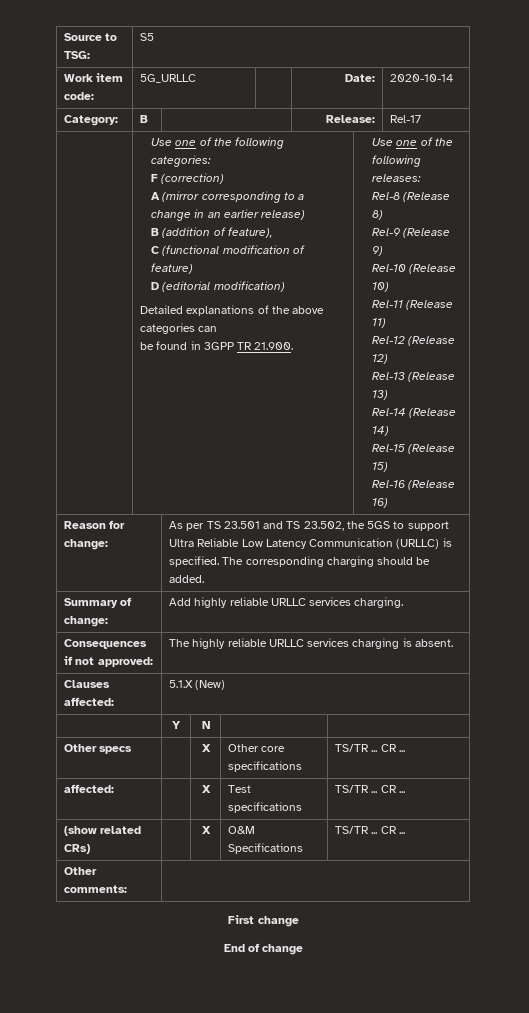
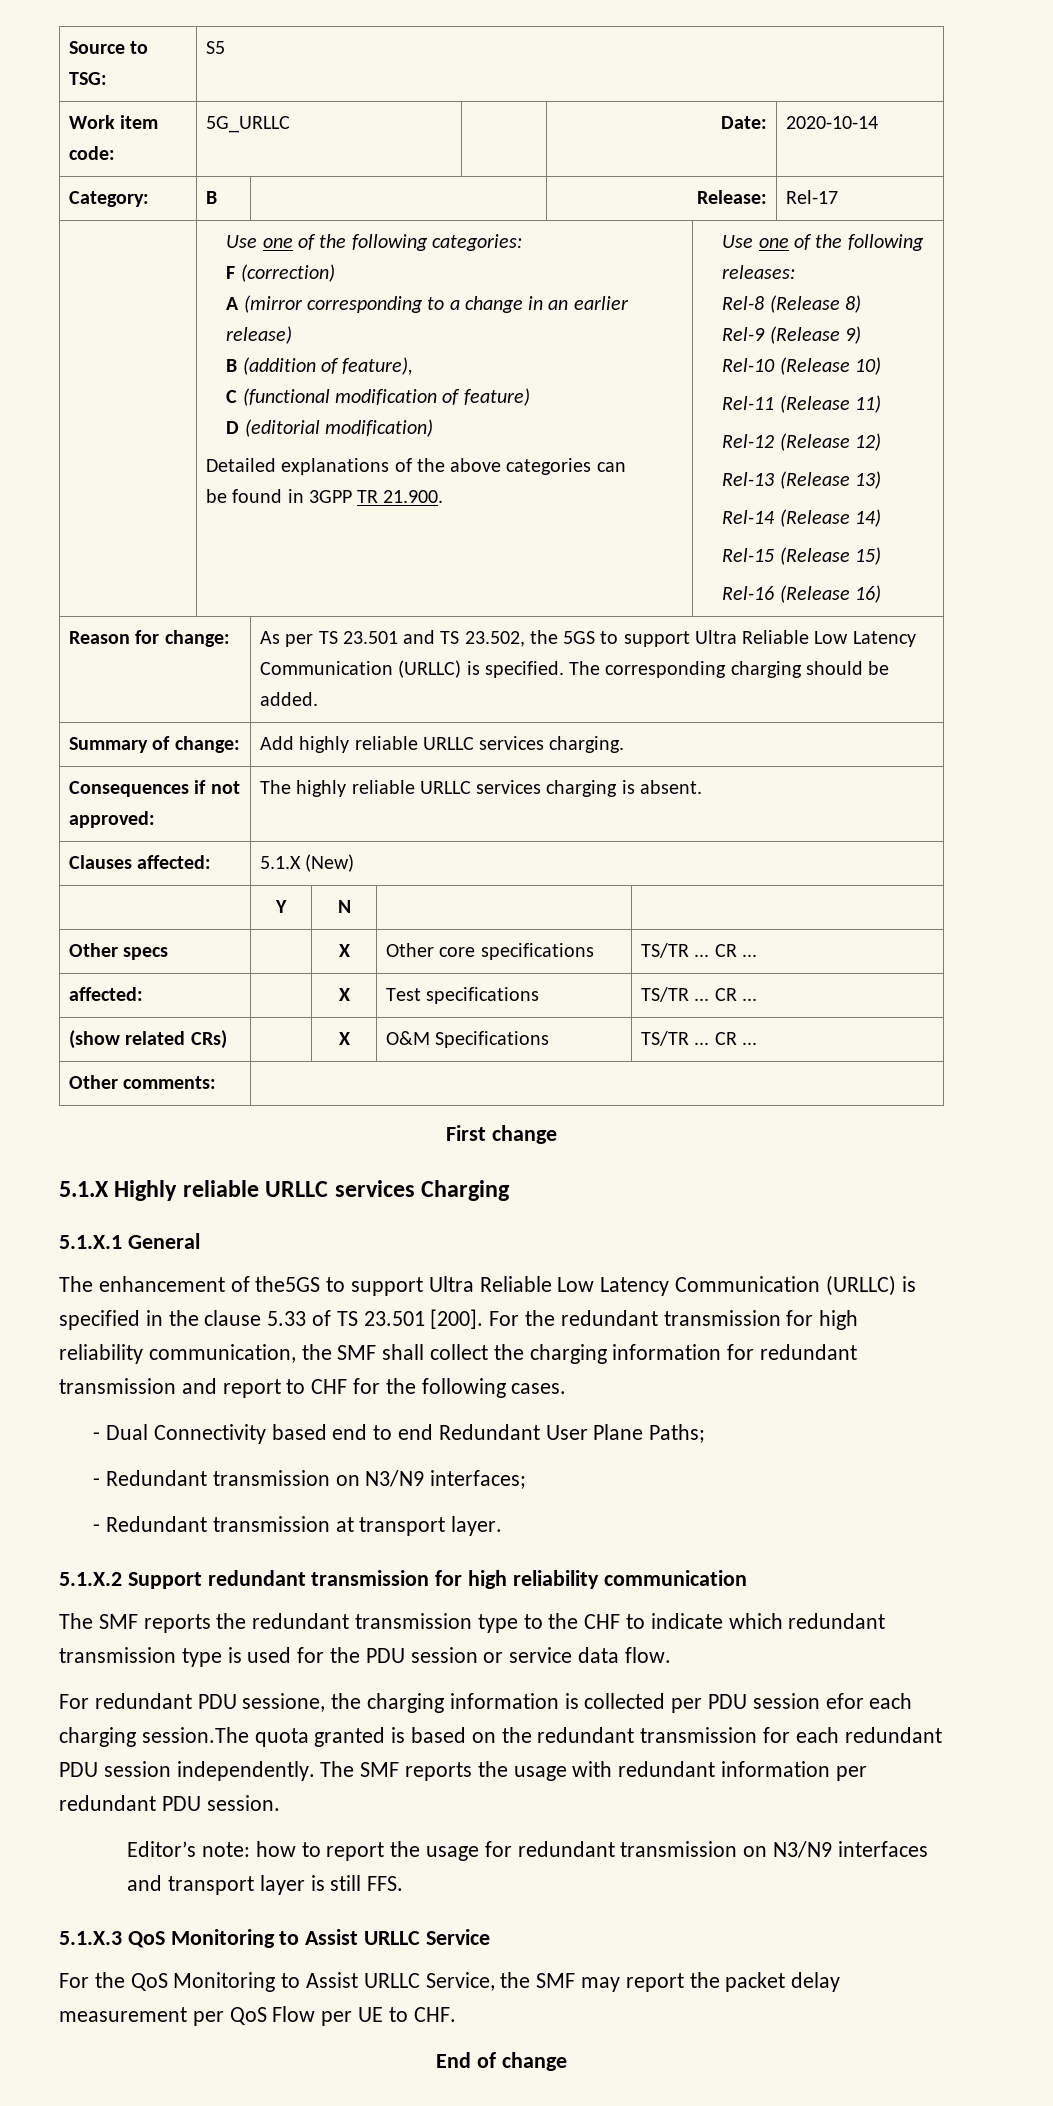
(299, 921) none -> [59,1180,511,1201] [59,1233,200,1249] [59,1275,916,1296] [59,1309,859,1330] [59,1344,858,1364] [59,1378,567,1398] [93,1424,706,1444] [93,1470,527,1489] [93,1516,503,1536] [59,1570,747,1589] [59,1613,886,1633] [59,1647,671,1667] [59,1693,913,1713] [59,1727,942,1747] [59,1761,867,1781] [59,1795,280,1811] [127,1841,928,1861] [127,1875,404,1895] [59,1929,490,1948] [59,1972,841,1992] [59,2006,456,2026] // 5.1.X Highly reliable URLLC services Charging // 5.1.X.1 General // The enhancement of the5GS to support Ultra Reliable Low Latency Communication (URLLC) is specified in the clause 5.33 of TS 23.501 [200]. For the redundant transmission for high reliability communication, the SMF shall collect the charging information for redundant transmission and report to CHF for the following cases. // - Dual Connectivity based end to end Redundant User Plane Paths; // - Redundant transmission on N3/N9 interfaces; // - Redundant transmission at transport layer. // 5.1.X.2 Support redundant transmission for high reliability communication // The SMF reports the redundant transmission type to the CHF to indicate which redundant transmission type is used for the PDU session or service data flow. // For redundant PDU sessione, the charging information is collected per PDU session efor each charging session.The quota granted is based on the redundant transmission for each redundant PDU session independently. The SMF reports the usage with redundant information per redundant PDU session. // Editor’s note: how to report the usage for redundant transmission on N3/N9 interfaces and transport layer is still FFS. // 5.1.X.3 QoS Monitoring to Assist URLLC Service // For the QoS Monitoring to Assist URLLC Service, the SMF may report the packet delay measurement per QoS Flow per UE to CHF.

